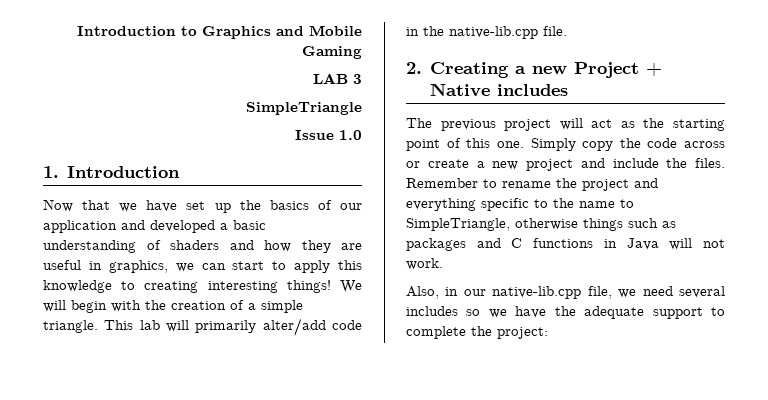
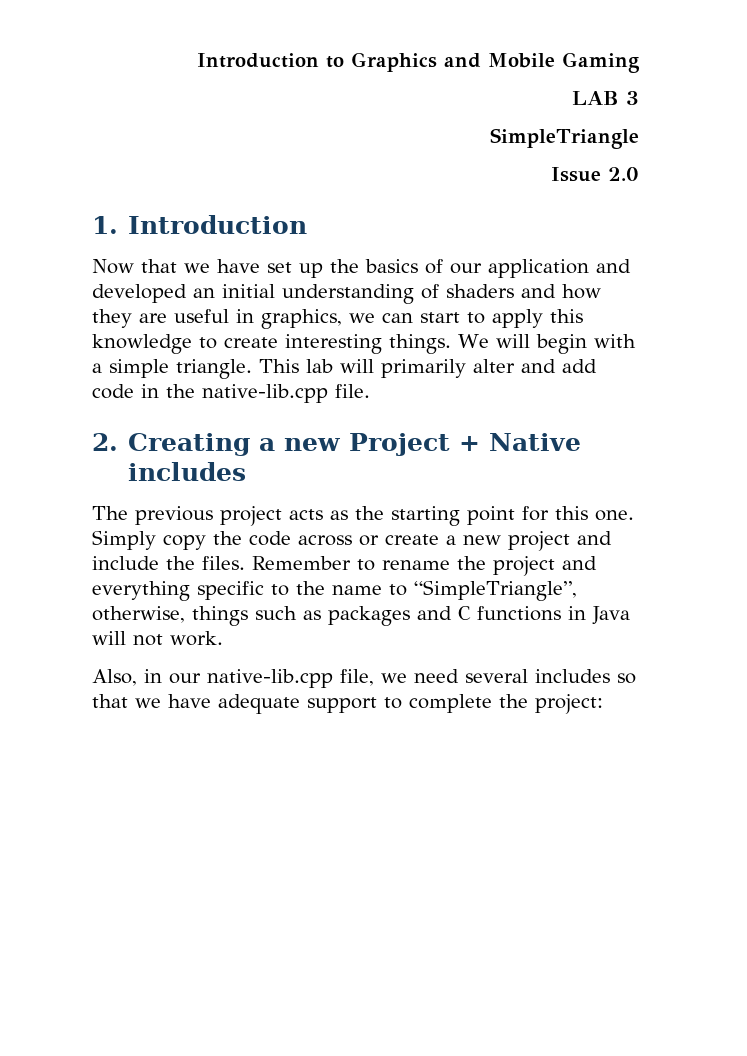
[339,130,362,140] 1.0 -> [608,167,639,181] 2.0
[220,220,266,230] a basic -> [193,284,275,298] an initial
[144,280,331,293] creating interesting things! -> [224,334,451,354] create interesting things.
[145,300,244,310] the creation of -> (636, 341) none
[262,318,326,336] alter/add -> [473,359,597,373] alter and add
[559,118,613,130] will act -> [289,509,323,520] acts
[446,138,461,148] of -> [522,506,549,521] for
[406,218,578,231] SimpleTriangle, otherwise -> [414,580,577,601] [92,606,185,623] “SimpleTriangle”, otherwise,
[488,306,576,318] we have the -> [92,694,211,708] that we have

